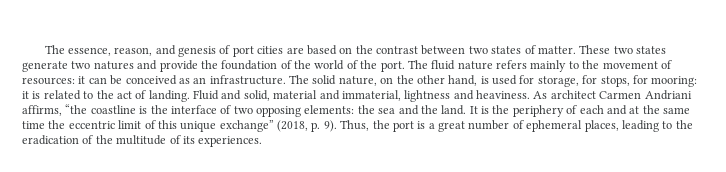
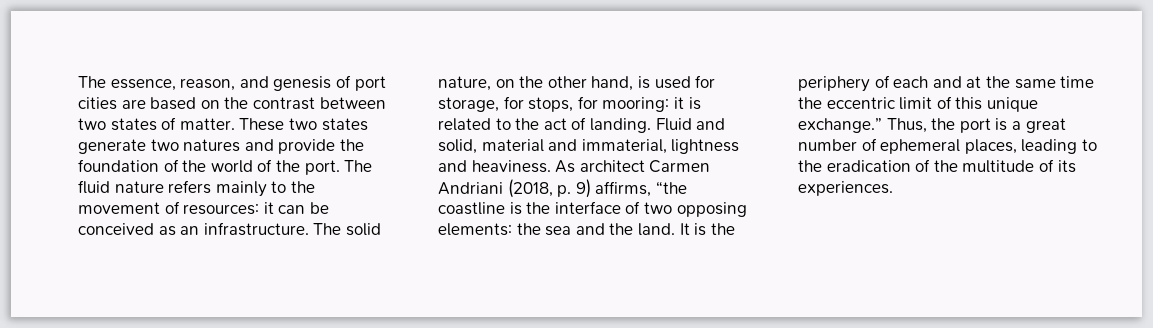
(692, 95) none -> [507,179,591,198] (2018, p. 9)
[219,120,337,132] exchange” (2018, p. 9). -> [798,118,882,133] exchange.”

